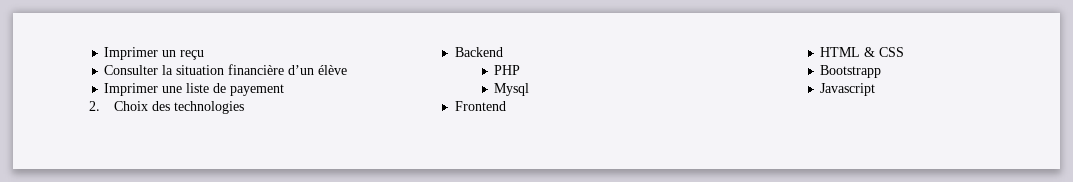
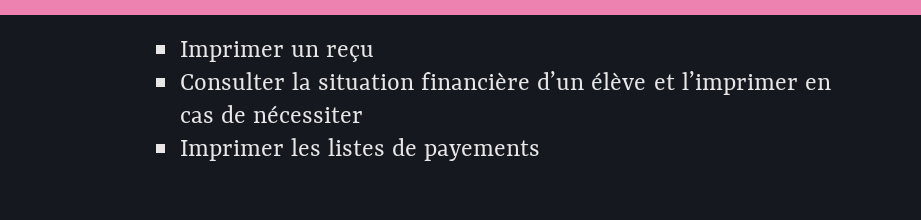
[104,83,285,96] [88,101,244,114] [454,47,503,57] [494,65,521,75] [494,83,530,96] [454,101,506,111] [820,47,905,57] [820,65,882,78] [820,83,876,96] // Imprimer une liste de payement // 2. Choix des technologies // Backend // PHP // Mysql // Frontend // HTML & CSS // Bootstrapp // Javascript -> [653,71,831,95] [179,105,363,123] [179,138,541,161] et l’imprimer en cas de nécessiter // Imprimer les listes de payements

